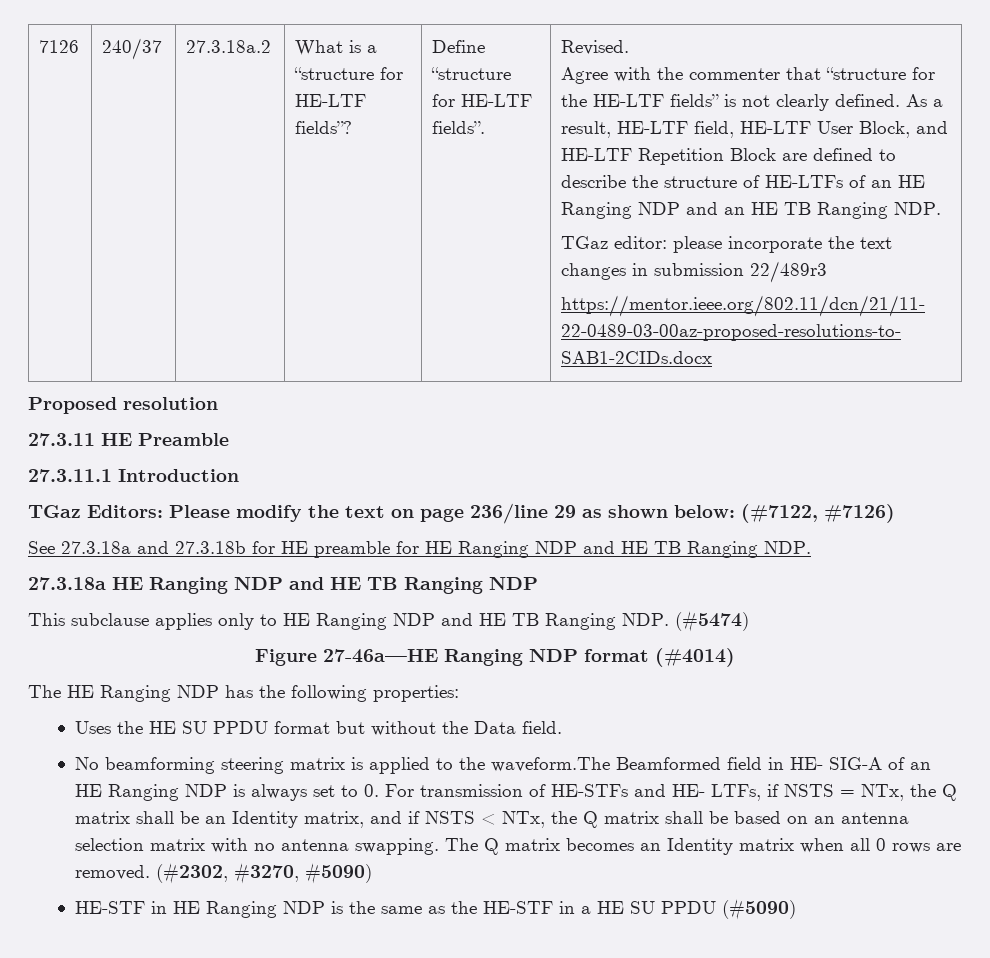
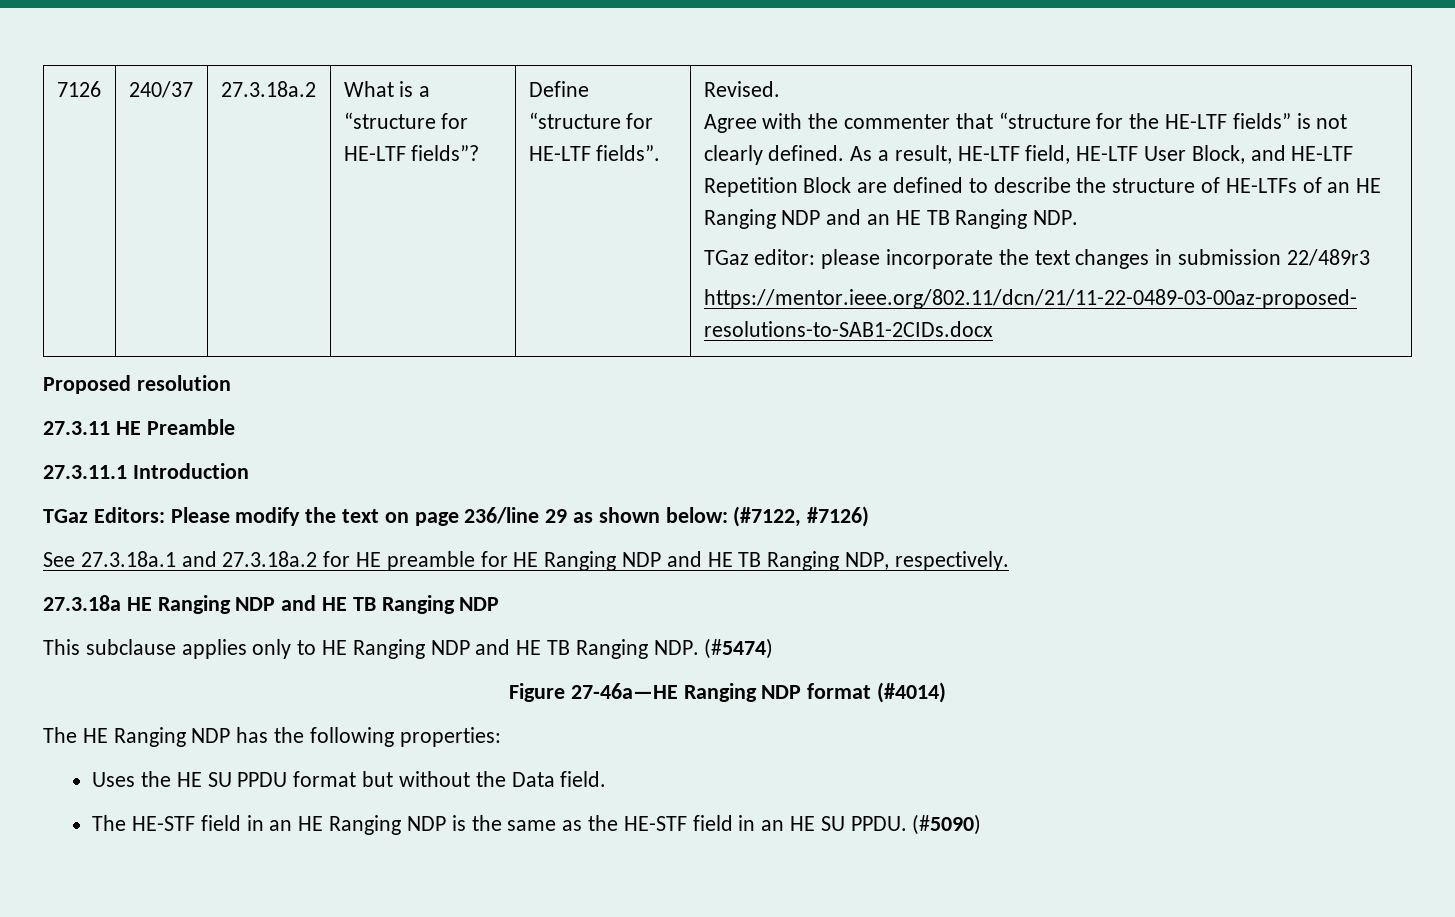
[61,541,246,554] 27.3.18a and 27.3.18b -> [80,551,318,567] 27.3.18a.1 and 27.3.18a.2
[764,541,811,554] NDP. -> [845,551,1009,571] NDP, respectively.
[74,757,905,774] No beamforming steering matrix is applied to the waveform.The Beamformed field in HE- SIG-A of -> [92,815,264,831] The HE-STF field in
[250,784,957,801] [74,811,909,828] [74,838,961,855] [74,863,372,884] [74,901,343,918] always set to 0. For transmission of HE-STFs and HE- LTFs, if NSTS = NTx, the Q matrix shall be an Identity matrix, and if NSTS < NTx, the Q matrix shall be based on an antenna selection matrix with no antenna swapping. The Q matrix becomes an Identity matrix when all 0 rows are removed. (#2302, #3270, #5090) // HE-STF in HE Ranging NDP is -> (466, 823) none
[558,901,716,914] in a HE SU PPDU -> [692,815,907,831] field in an HE SU PPDU.

